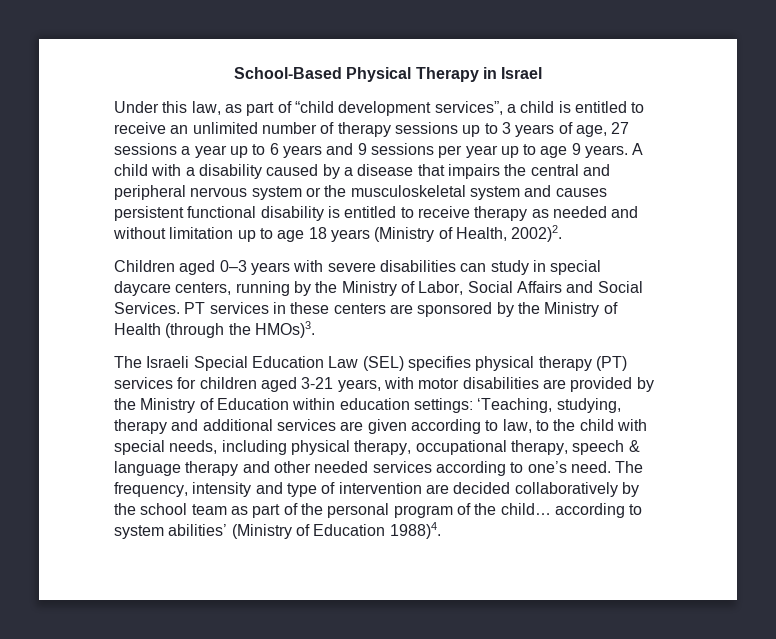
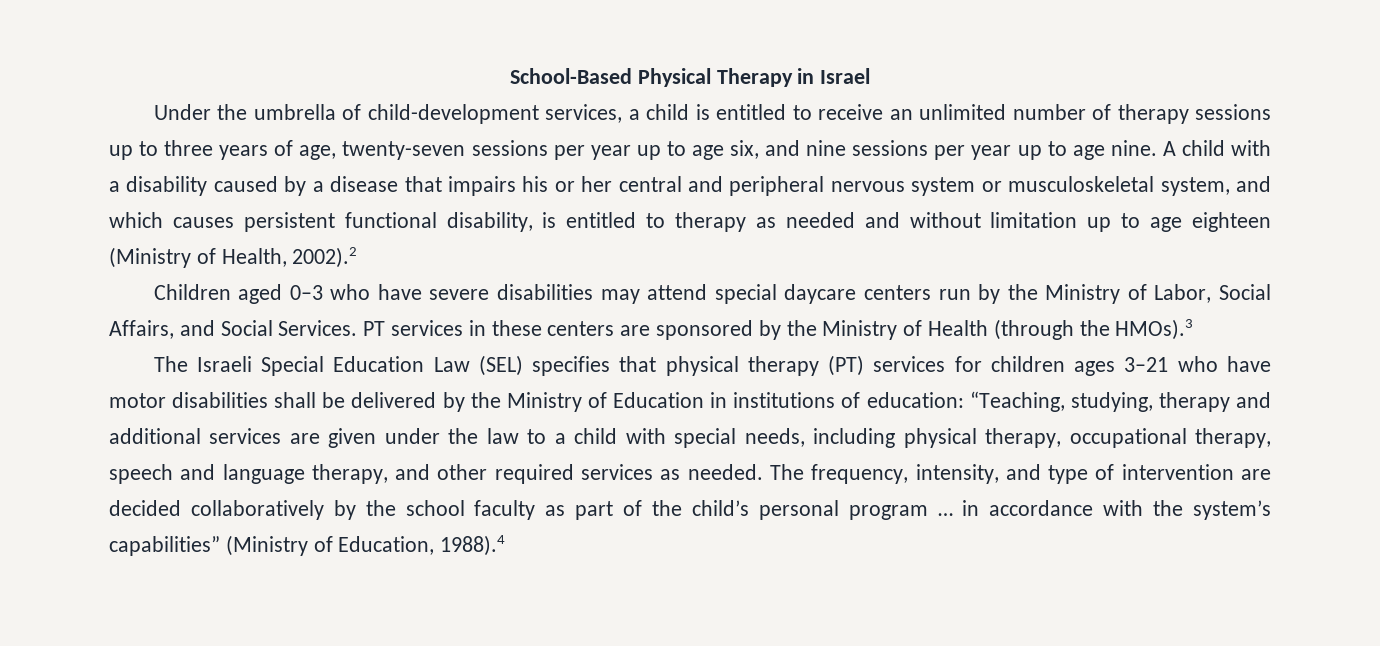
[162,101,503,116] this law, as part of “child development services”, -> [217,104,623,124] the umbrella of child-development services,
[501,122,511,134] 3 -> [164,140,214,156] three
[611,122,630,134] [114,143,629,158] 27 sessions a year up to 6 years and 9 sessions per year up to age 9 years. -> [342,140,1157,160] twenty-seven sessions per year up to age six, and nine sessions per year up to age nine.
[504,164,527,176] the -> [522,176,613,192] his or her
[324,185,552,200] the musculoskeletal system and -> [1008,176,1271,196] [109,212,163,228] musculoskeletal system, and which
[260,206,470,221] disability is entitled to receive -> [446,212,666,232] disability, is entitled to
[308,227,370,242] 18 years -> [1191,212,1271,232] eighteen
[511,225,563,242] 2002)2. -> [292,247,358,268] 2002).2
[250,260,602,275] [114,281,290,296] years with severe disabilities can study in special daycare centers, running -> [330,284,971,304] who have severe disabilities may attend special daycare centers run
[516,281,562,293] Affairs -> [109,320,174,339] Affairs,
[254,321,315,338] HMOs)3. -> [1115,319,1194,340] HMOs).3
(471, 363) none -> [619,356,657,372] that
[260,377,633,392] aged 3-21 years, with motor disabilities are provided -> [1074,356,1271,376] [109,392,437,408] ages 3–21 who have motor disabilities shall be delivered
[292,398,553,413] within education settings: ‘Teaching, -> [710,391,1065,412] in institutions of education: “Teaching,
[410,419,576,434] according to law, to the -> [384,428,566,444] under the law to a
[628,440,640,452] [114,461,611,476] & language therapy and other needed services according to one’s need. -> [180,464,763,484] and language therapy, and other required services as needed.
[192,482,252,497] intensity -> [915,464,999,484] intensity,
[191,504,227,515] team -> [474,500,536,520] faculty
(323, 509) none -> [691,500,749,516] child’s
[456,503,643,518] [114,522,441,539] of the child… according to system abilities’ (Ministry of Education 1988)4. -> [937,500,1272,520] [109,535,506,556] … in accordance with the system’s capabilities” (Ministry of Education, 1988).4

